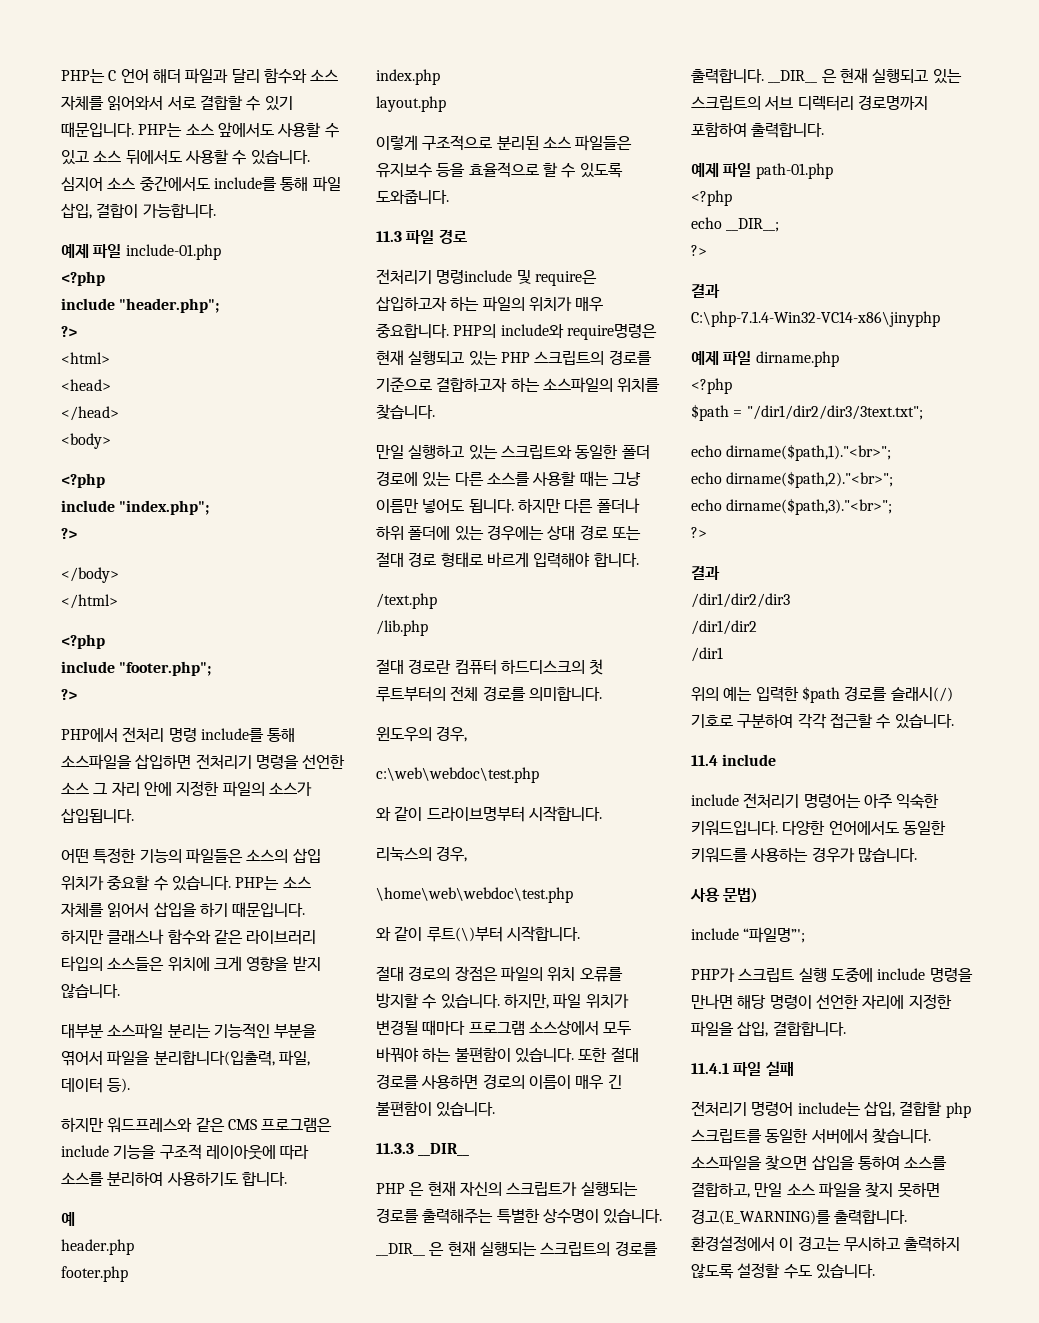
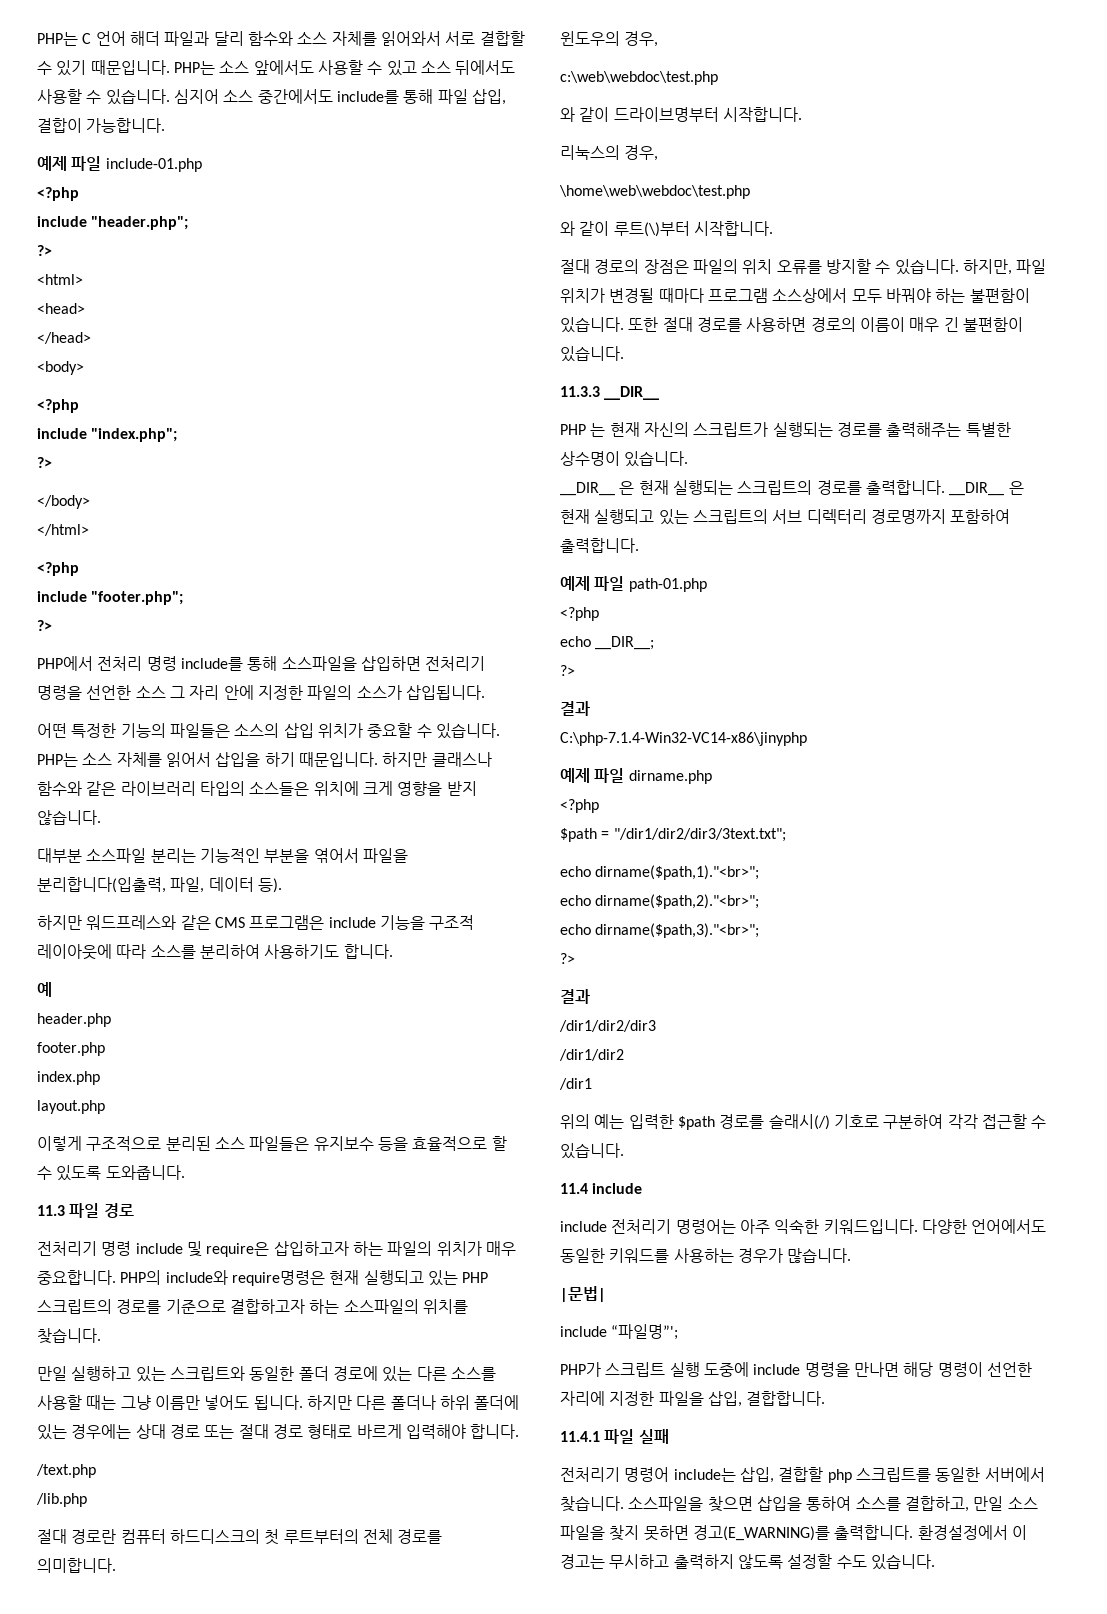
[436,270,513,284] 명령include -> [101,1241,183,1256] 명령 include
[409,1182,425,1196] 은 -> [590,423,606,437] 는
[690,887,759,903] 사용 문법) -> [560,1286,606,1302] |문법|

